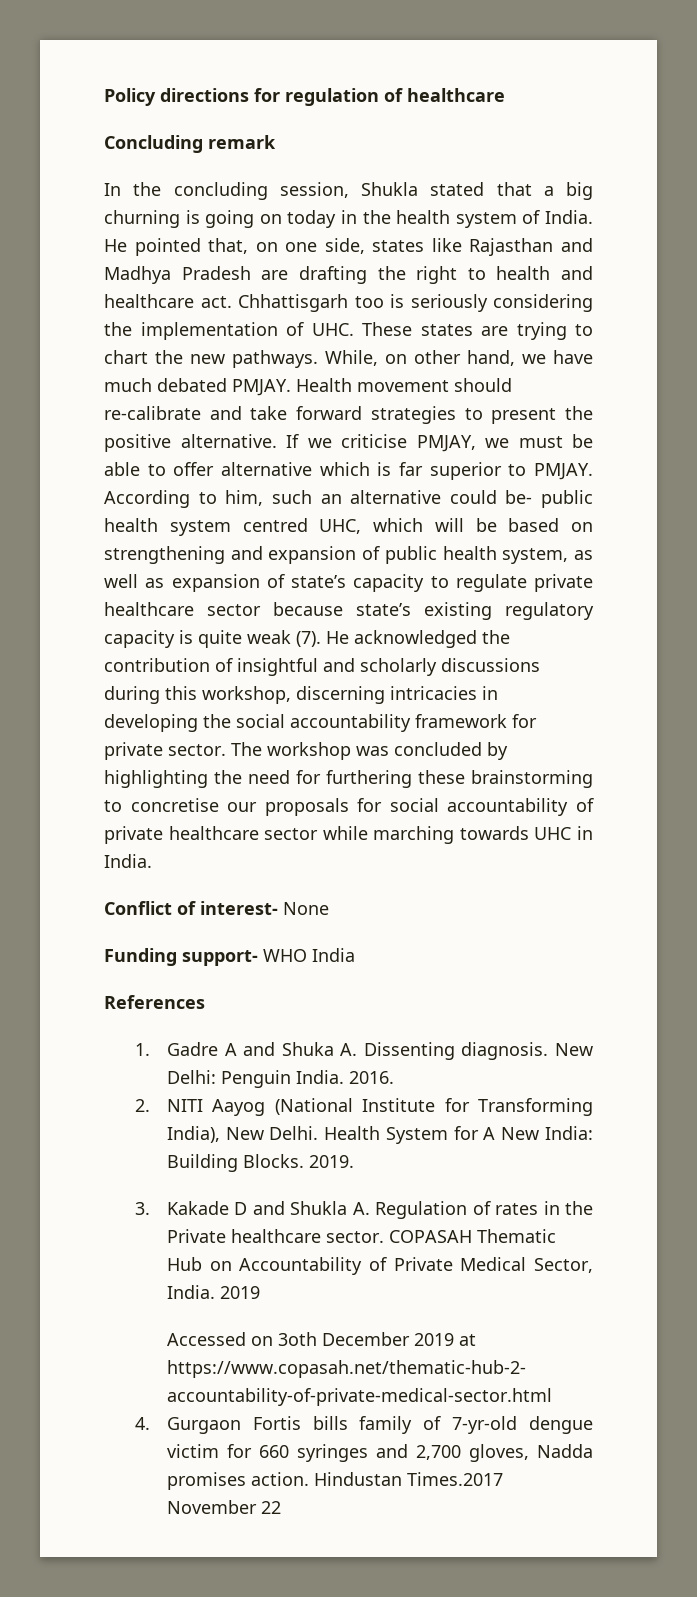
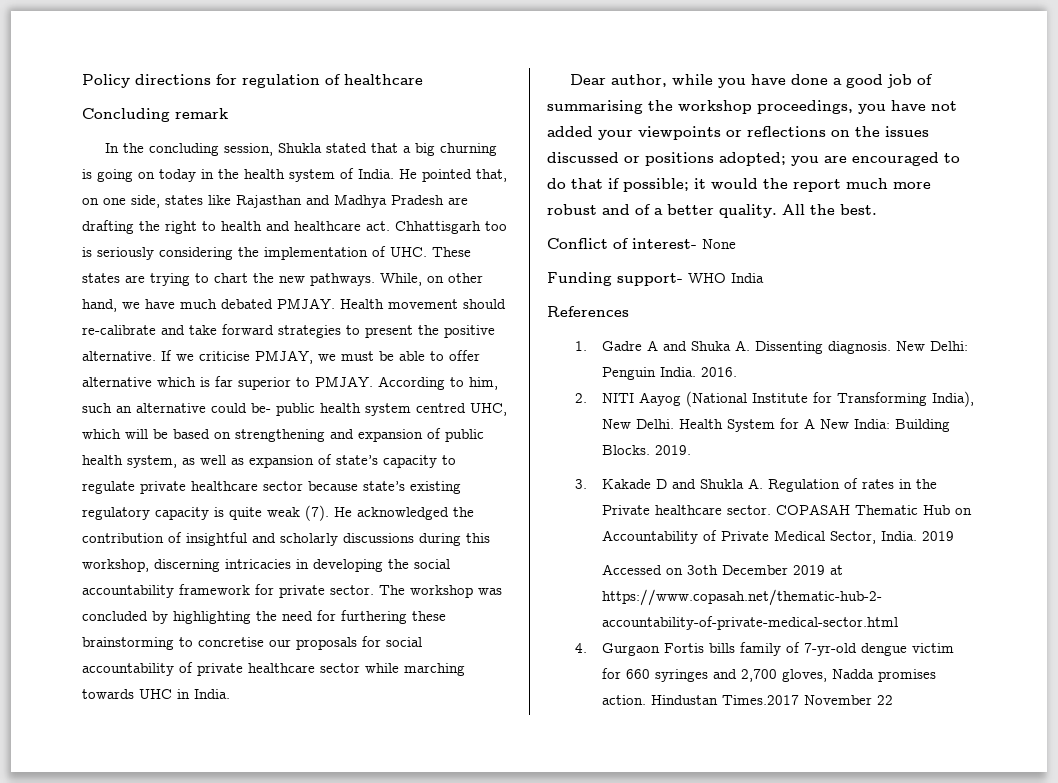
(152, 861) none -> [570,74,934,88] [547,100,957,114] [547,126,929,140] [547,152,960,166] [547,178,931,192] [547,204,877,218] // Dear author, while you have done a good job of summarising the workshop proceedings, you have not added your viewpoints or reflections on the issues discussed or positions adopted; you are encouraged to do that if possible; it would the report much more robust and of a better quality. All the best.

